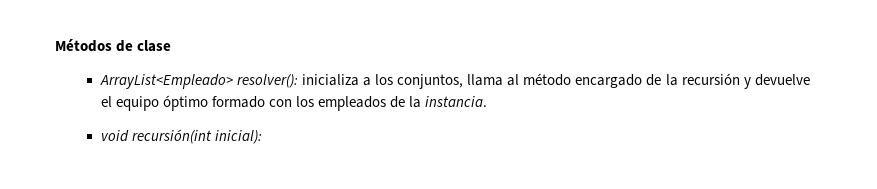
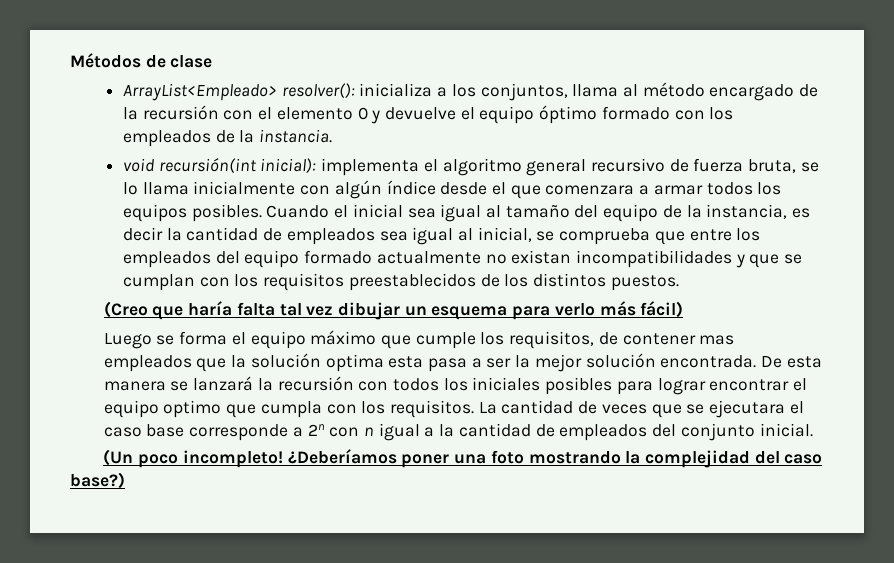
(740, 79) none -> [223,107,368,120] con el elemento 0
(263, 137) none -> [321,158,819,176] [122,180,782,199] [122,204,811,222] [122,227,761,245] [122,250,803,268] [122,273,679,291] [103,301,684,320] [103,330,735,349] [103,353,822,372] [103,376,808,395] [103,400,804,418] [103,423,813,441] [103,449,823,468] [70,472,125,489] implementa el algoritmo general recursivo de fuerza bruta, se lo llama inicialmente con algún índice desde el que comenzara a armar todos los equipos posibles. Cuando el inicial sea igual al tamaño del equipo de la instancia, es decir la cantidad de empleados sea igual al inicial, se comprueba que entre los empleados del equipo formado actualmente no existan incompatibilidades y que se cumplan con los requisitos preestablecidos de los distintos puestos. // (Creo que haría falta tal vez dibujar un esquema para verlo más fácil) // Luego se forma el equipo máximo que cumple los requisitos, de contener mas empleados que la solución optima esta pasa a ser la mejor solución encontrada. De esta manera se lanzará la recursión con todos los iniciales posibles para lograr encontrar el equipo optimo que cumpla con los requisitos. La cantidad de veces que se ejecutara el caso base corresponde a 2n con n igual a la cantidad de empleados del conjunto inicial. // (Un poco incompleto! ¿Deberíamos poner una foto mostrando la complejidad del caso base?)

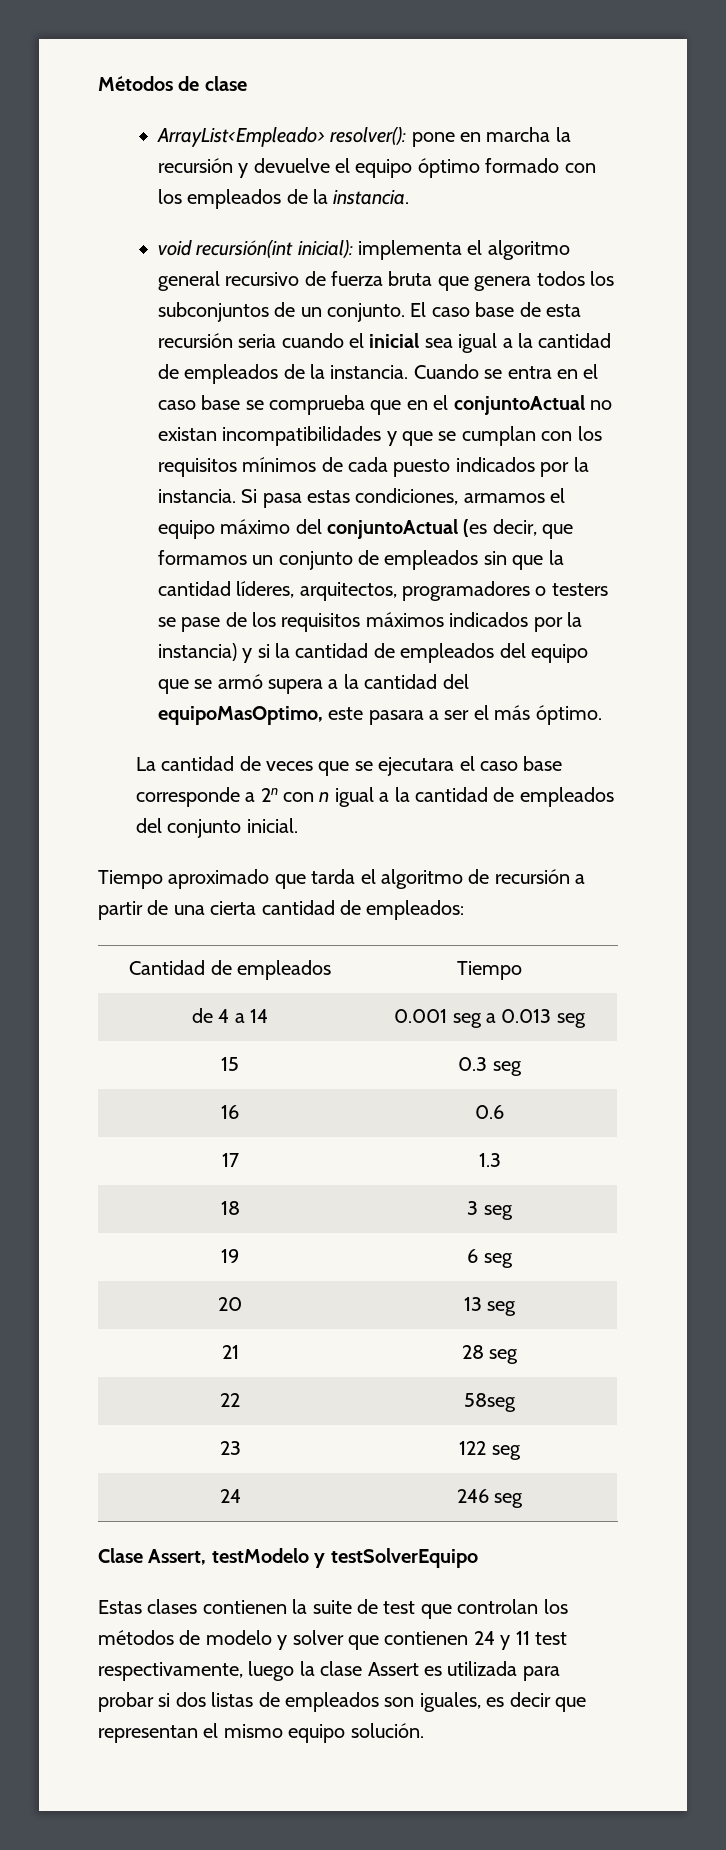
[359,82,819,101] [122,105,368,120] inicializa a los conjuntos, llama al método encargado de la recursión con el elemento 0 -> [411,127,571,147] [157,158,233,173] pone en marcha la recursión
[748,159,819,173] [122,180,782,199] [122,204,811,222] [122,227,761,245] [122,250,481,268] bruta, se lo llama inicialmente con algún índice desde el que comenzara a armar todos los equipos posibles. Cuando el inicial sea igual al tamaño del equipo de la instancia, es decir la cantidad de empleados sea igual al inicial, se comprueba que entre los empleados del equipo formado actualmente -> [388,271,614,291] [157,302,581,322] [157,333,612,353] [157,364,599,384] [157,395,585,415] bruta que genera todos los subconjuntos de un conjunto. El caso base de esta recursión seria cuando el inicial sea igual a la cantidad de empleados de la instancia. Cuando se entra en el caso base se comprueba que en el conjuntoActual
[348,273,679,291] [103,301,684,320] [103,330,735,349] [103,353,822,372] [103,376,808,395] [103,400,475,418] preestablecidos de los distintos puestos. // (Creo que haría falta tal vez dibujar un esquema para verlo más fácil) // Luego se forma el equipo máximo que cumple los requisitos, de contener mas empleados que la solución optima esta pasa a ser la mejor solución encontrada. De esta manera se lanzará la recursión con todos los iniciales posibles para lograr encontrar el equipo optimo que cumpla con los requisitos. -> [242,457,589,477] [157,488,566,508] [157,519,574,539] [157,550,564,570] [157,581,608,601] [157,612,582,632] [157,643,588,663] [157,674,469,694] [157,705,602,725] mínimos de cada puesto indicados por la instancia. Si pasa estas condiciones, armamos el equipo máximo del conjuntoActual (es decir, que formamos un conjunto de empleados sin que la cantidad líderes, arquitectos, programadores o testers se pase de los requisitos máximos indicados por la instancia) y si la cantidad de empleados del equipo que se armó supera a la cantidad del equipoMasOptimo, este pasara a ser el más óptimo. //
[103,449,823,468] [70,472,125,489] (Un poco incompleto! ¿Deberíamos poner una foto mostrando la complejidad del caso base?) -> [98,869,586,889] [98,900,465,920] [129,960,331,980] [457,961,522,980] [191,1008,269,1023] [394,1009,586,1028] [221,1057,239,1071] [458,1057,522,1076] [221,1105,239,1119] [475,1105,504,1119] [221,1153,239,1167] [478,1153,501,1167] [220,1201,240,1215] [467,1201,513,1220] [221,1249,239,1263] [467,1249,513,1268] [218,1297,242,1311] [463,1297,517,1316] [221,1345,239,1359] [461,1345,519,1364] [220,1393,240,1407] [464,1393,516,1412] [219,1441,241,1455] [459,1441,521,1460] [219,1489,241,1503] [456,1489,524,1508] [98,1548,478,1568] [98,1599,568,1619] [98,1630,567,1650] [98,1661,560,1681] [98,1692,586,1712] [98,1723,424,1743] Tiempo aproximado que tarda el algoritmo de recursión a partir de una cierta cantidad de empleados: // Cantidad de empleados | Tiempo // de 4 a 14 | 0.001 seg a 0.013 seg // 15 | 0.3 seg // 16 | 0.6 // 17 | 1.3 // 18 | 3 seg // 19 | 6 seg // 20 | 13 seg // 21 | 28 seg // 22 | 58seg // 23 | 122 seg // 24 | 246 seg // Clase Assert, testModelo y testSolverEquipo // Estas clases contienen la suite de test que controlan los métodos de modelo y solver que contienen 24 y 11 test respectivamente, luego la clase Assert es utilizada para probar si dos listas de empleados son iguales, es decir que representan el mismo equipo solución.

